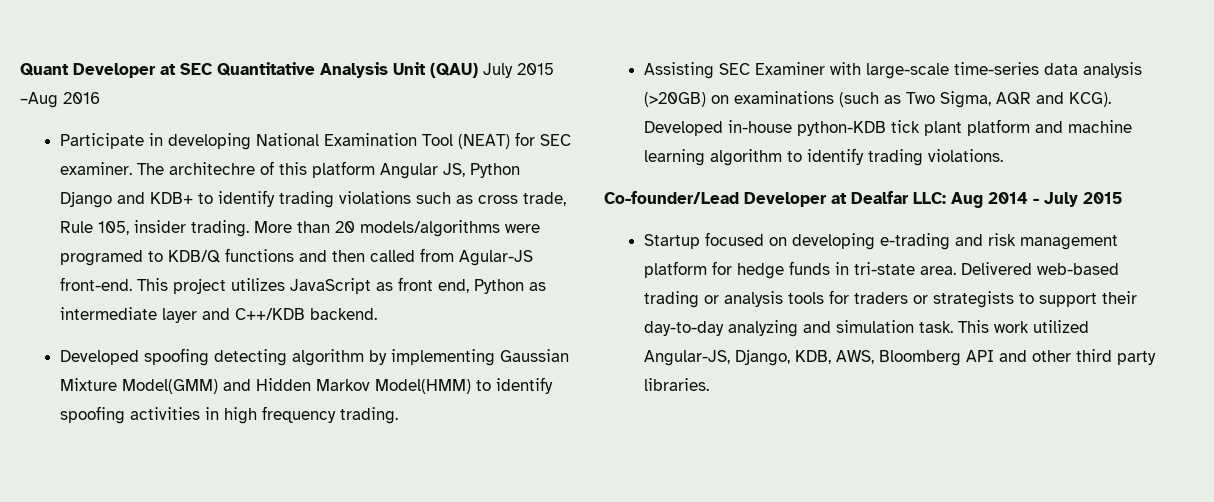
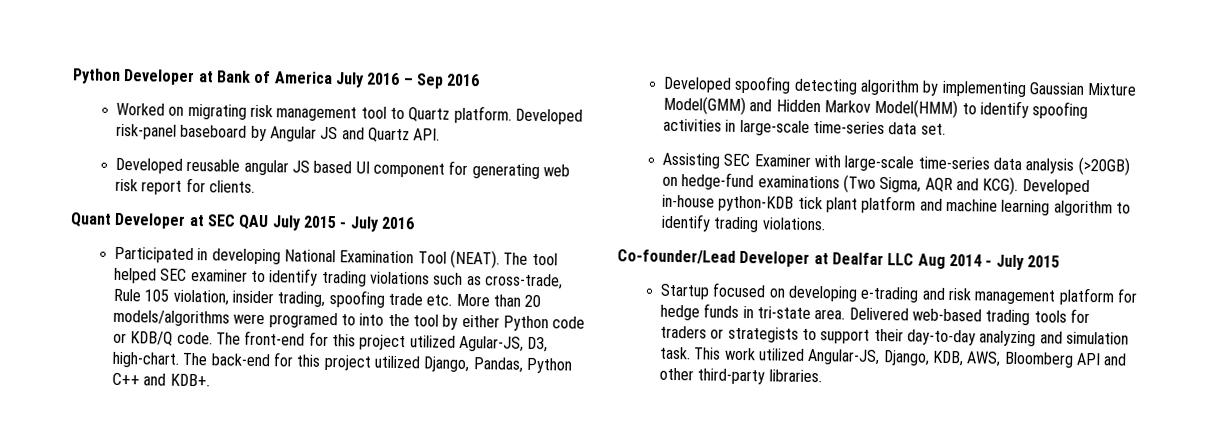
[20,62,554,78] [20,92,100,108] [59,133,144,149] Quant Developer at SEC Quantitative Analysis Unit (QAU) July 2015 –Aug 2016 // Participate -> [72,68,481,89] [115,102,583,125] [115,123,441,143] [114,157,570,180] [114,177,255,195] [70,212,414,232] [113,246,194,264] Python Developer at Bank of America July 2016 – Sep 2016 // Worked on migrating risk management tool to Quartz platform. Developed risk-panel baseboard by Angular JS and Quartz API. // Developed reusable angular JS based UI component for generating web risk report for clients. // Quant Developer at SEC QAU July 2015 - July 2016 // Participated
[457,132,571,149] [59,161,520,179] [59,191,193,208] (NEAT) for SEC examiner. The architechre of this platform Angular JS, Python Django and KDB+ -> [449,249,558,269] [113,267,248,284] (NEAT). The tool helped SEC examiner
[477,192,566,206] [59,220,249,237] cross trade, Rule 105, insider trading. -> [483,273,563,290] [112,288,453,308] cross-trade, Rule 105 violation, insider trading, spoofing trade etc.
[167,248,533,266] [59,277,546,294] [59,307,377,323] KDB/Q functions and then called from Agular-JS front-end. This project utilizes JavaScript as front end, Python as intermediate layer and C++/KDB backend. -> [359,313,586,332] [112,330,549,353] [111,351,572,374] [111,372,210,387] into the tool by either Python code or KDB/Q code. The front-end for this project utilized Agular-JS, D3, high-chart. The back-end for this project utilized Django, Pandas, Python C++ and KDB+.
[223,406,398,424] high frequency trading. -> [739,119,946,136] large-scale time-series data set.
[733,91,935,107] examinations (such as Two -> [681,172,876,193] hedge-fund examinations (Two
[913,192,946,204] LLC: -> [887,253,915,266] LLC
[703,291,783,307] or analysis -> (1031, 317) none
[1075,349,1156,365] third party -> [697,368,766,385] third-party

